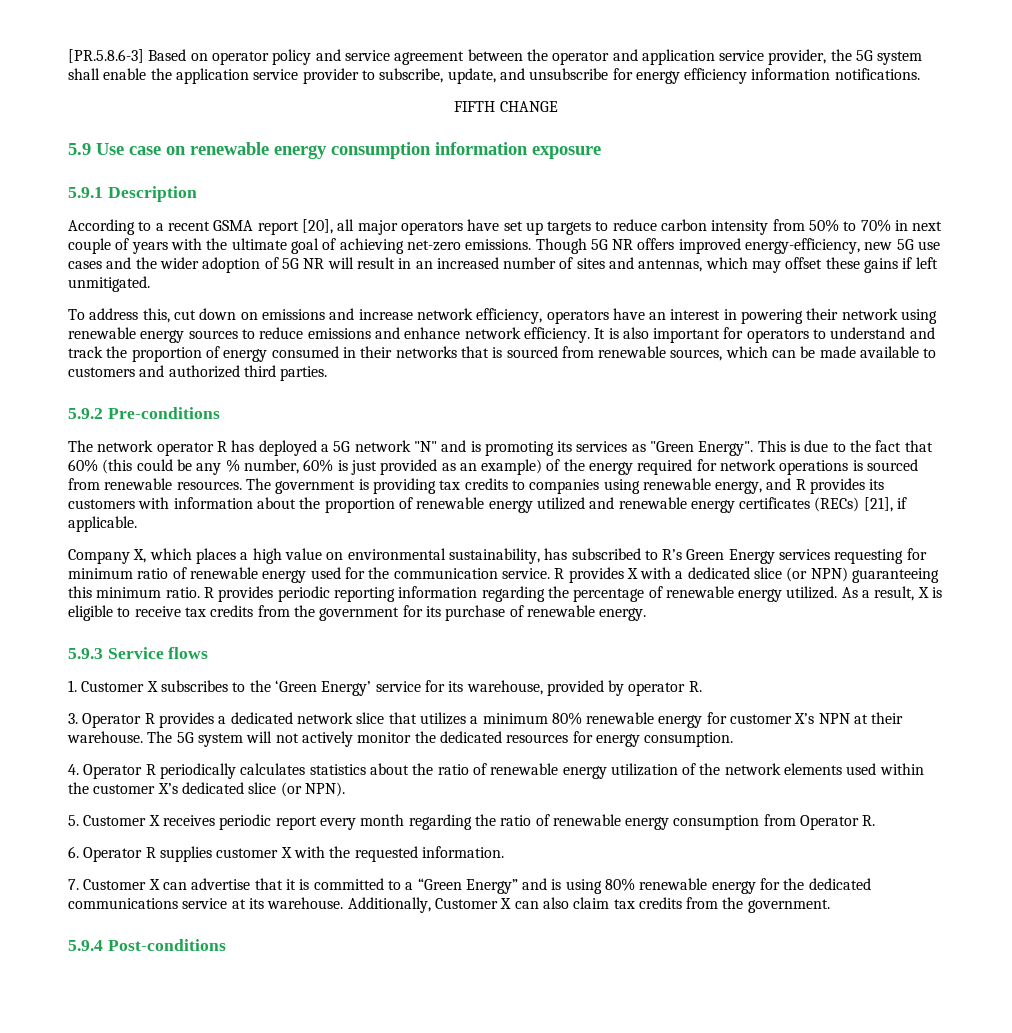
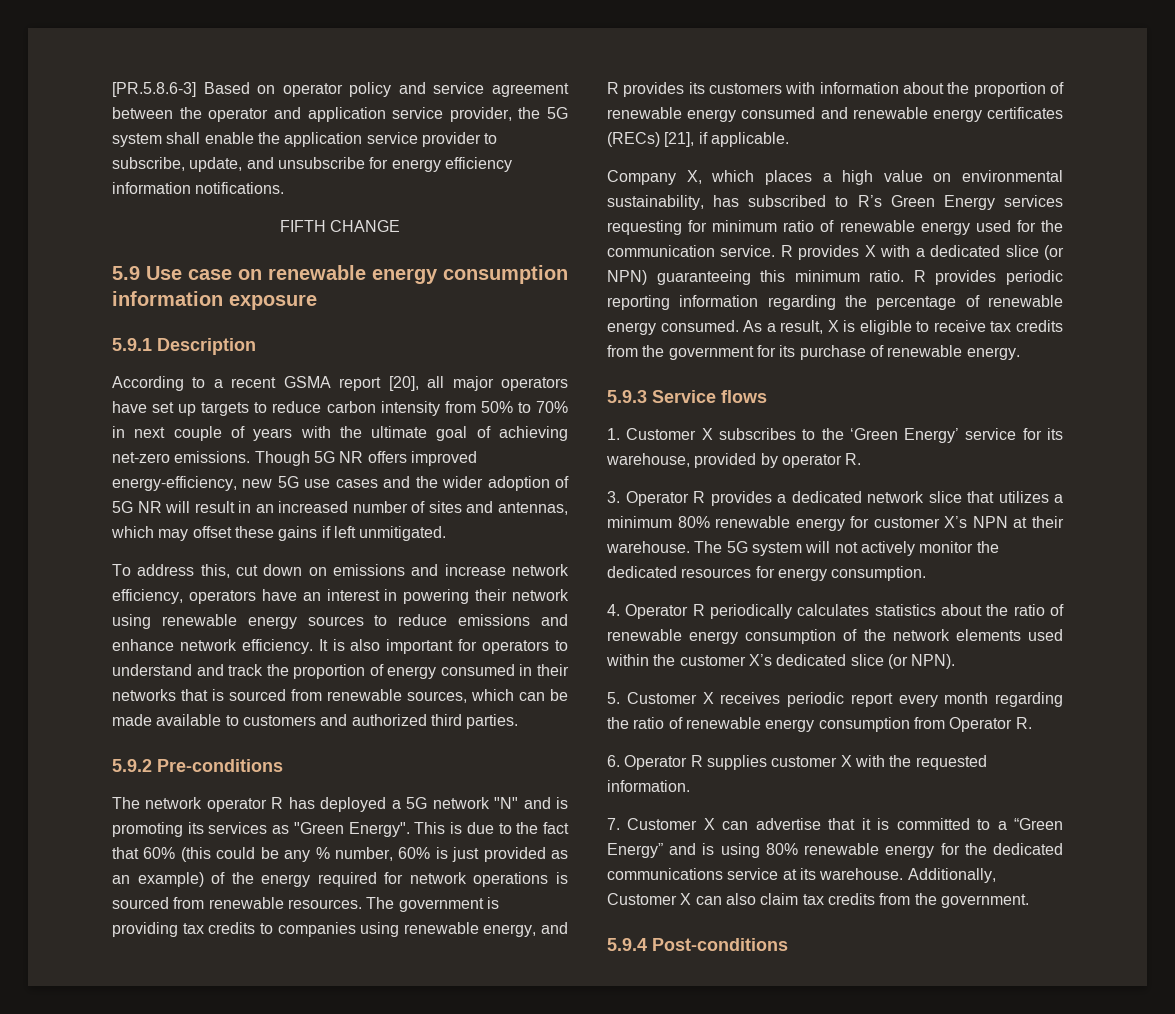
[536,497,585,510] utilized -> [741,107,816,119] consumed
[786,586,838,599] utilized. -> [660,320,739,332] consumed.
[610,763,678,776] utilization -> [745,629,837,644] consumption

